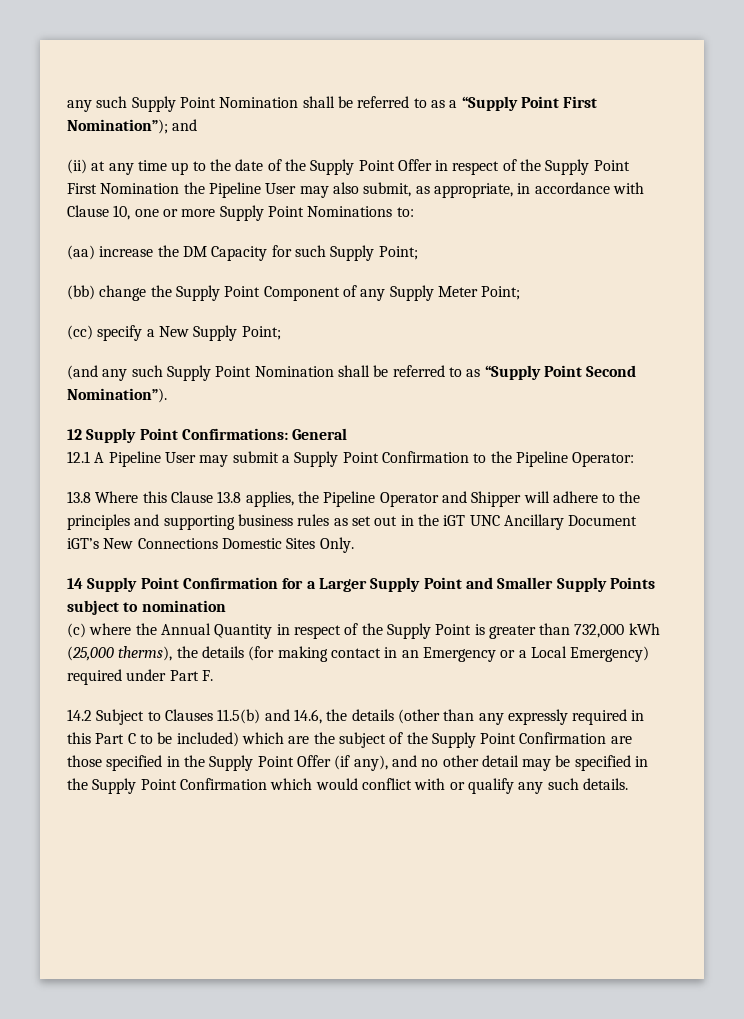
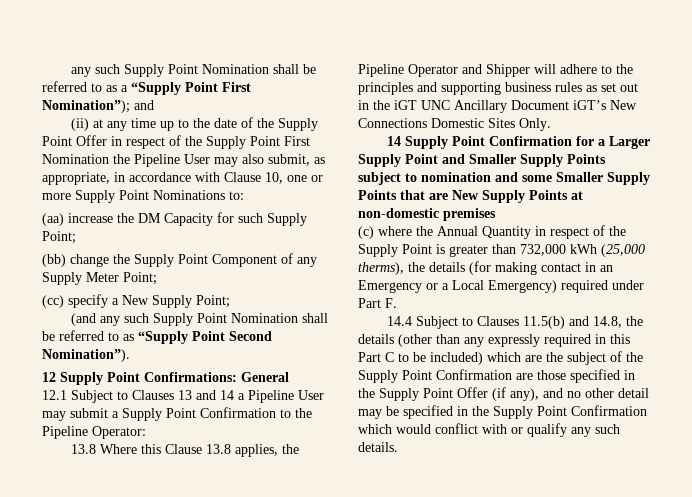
[94,452,105,463] A -> [71,390,245,403] Subject to Clauses 13 and 14 a
(226, 606) none -> [495,172,650,185] [358,190,583,203] [358,208,496,221] and some Smaller Supply Points that are New Supply Points at non-domestic premises
[67,709,92,721] 14.2 -> [386,316,412,326] 14.4
[293,709,322,724] 14.6, -> [592,316,622,328] 14.8,

